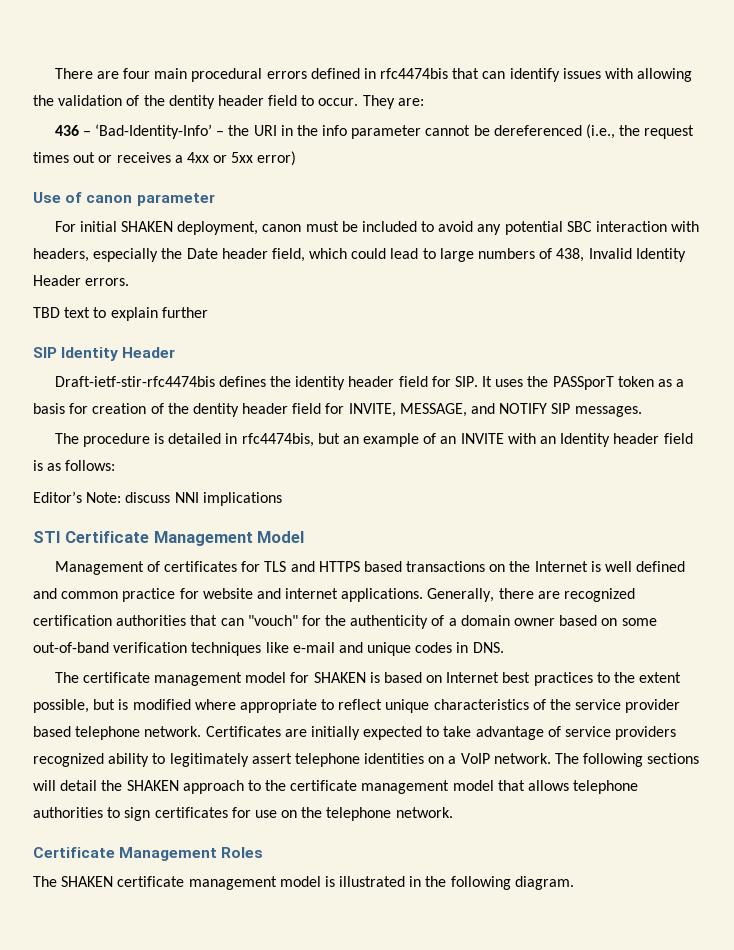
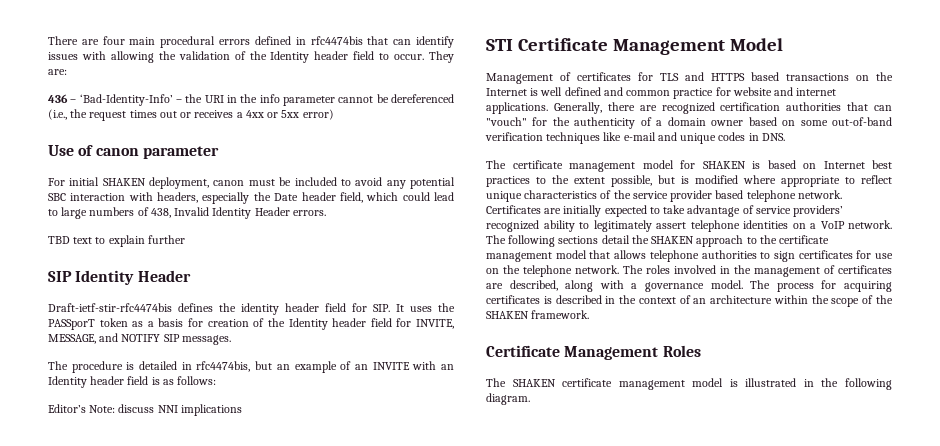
[168,95,215,109] dentity -> [270,51,310,63] Identity
[192,403,239,417] dentity -> [288,318,328,330] Identity
[615,726,677,740] providers -> [793,205,844,217] providers’
[33,780,56,791] will -> (599, 240) none
(453, 812) none -> [623,265,892,277] [486,280,892,292] [486,295,893,307] [486,310,590,319] The roles involved in the management of certificates are described, along with a governance model. The process for acquiring certificates is described in the context of an architecture within the scope of the SHAKEN framework.

